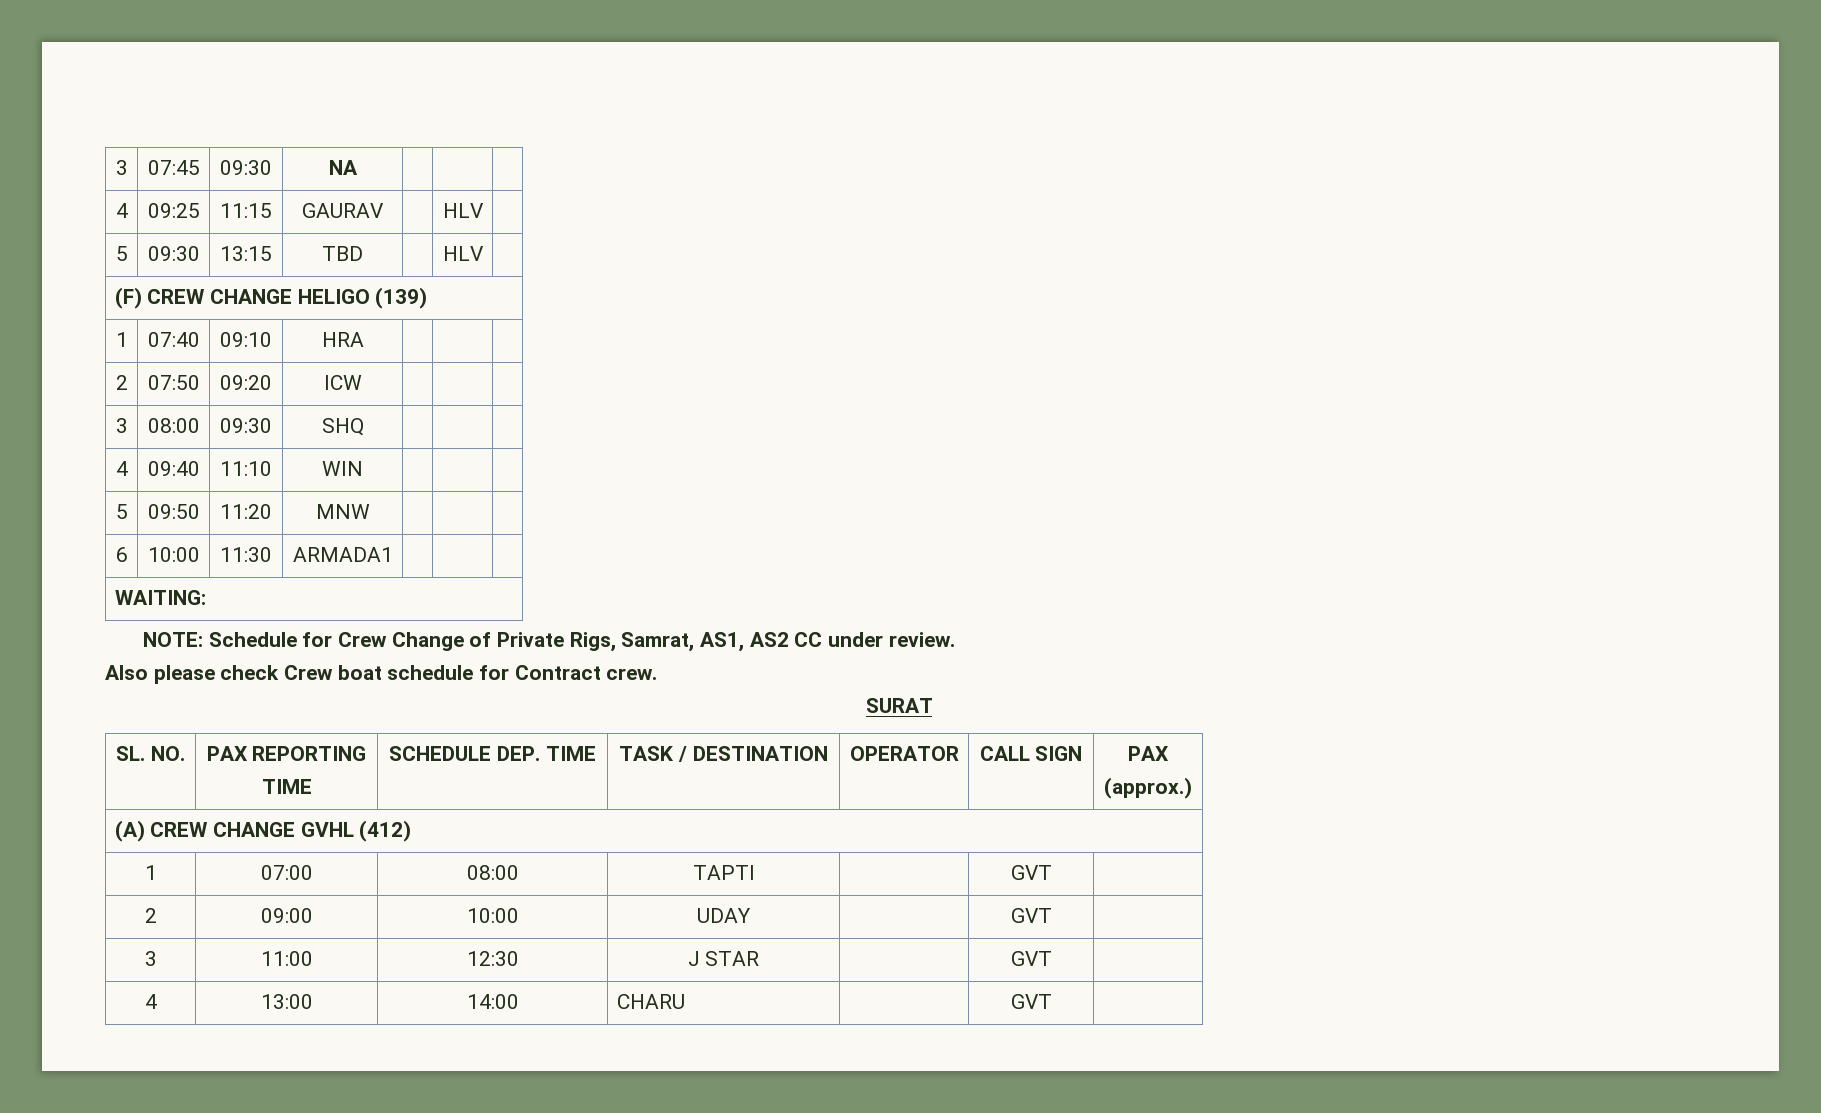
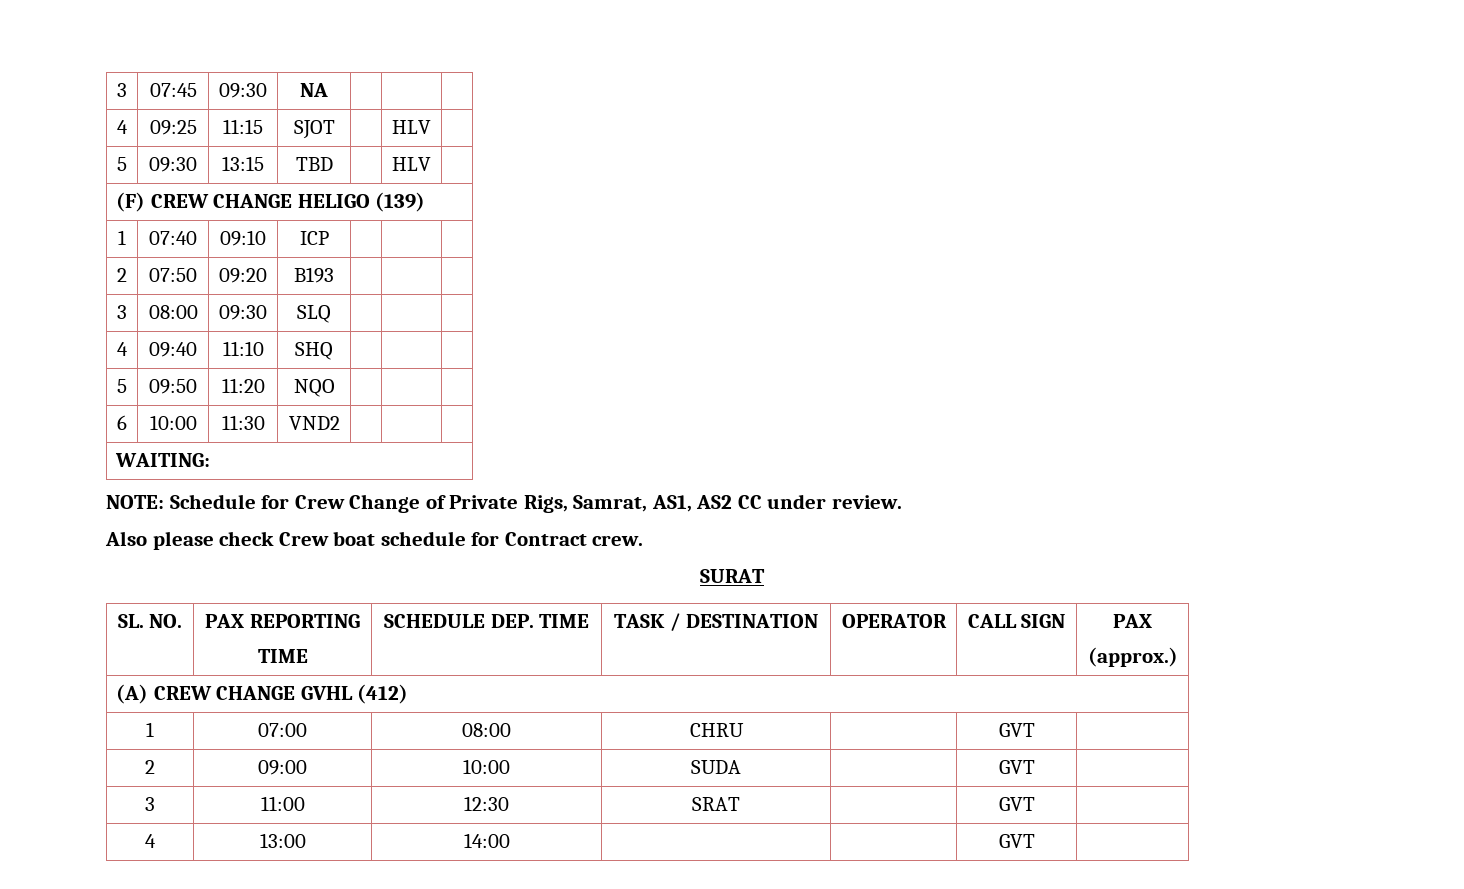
[302,203,384,218] GAURAV -> [293,120,335,139] SJOT
[321,332,364,347] HRA -> [299,231,329,245] ICP
[323,375,362,390] ICW -> [294,267,334,283] B193
[321,418,364,436] SHQ -> [297,305,331,323] SLQ
[322,461,363,476] WIN -> [295,342,333,360] SHQ
[315,504,370,519] MNW -> [293,379,335,397] NQO
[292,547,393,562] ARMADA1 -> [288,416,340,430] VND2
[692,865,755,880] TAPTI -> [689,723,744,737] CHRU
[697,908,751,923] UDAY -> [690,760,741,774] SUDA
[687,951,760,966] J STAR -> [691,797,740,811] SRAT
[616,994,685,1009] CHARU -> (510, 840) none

